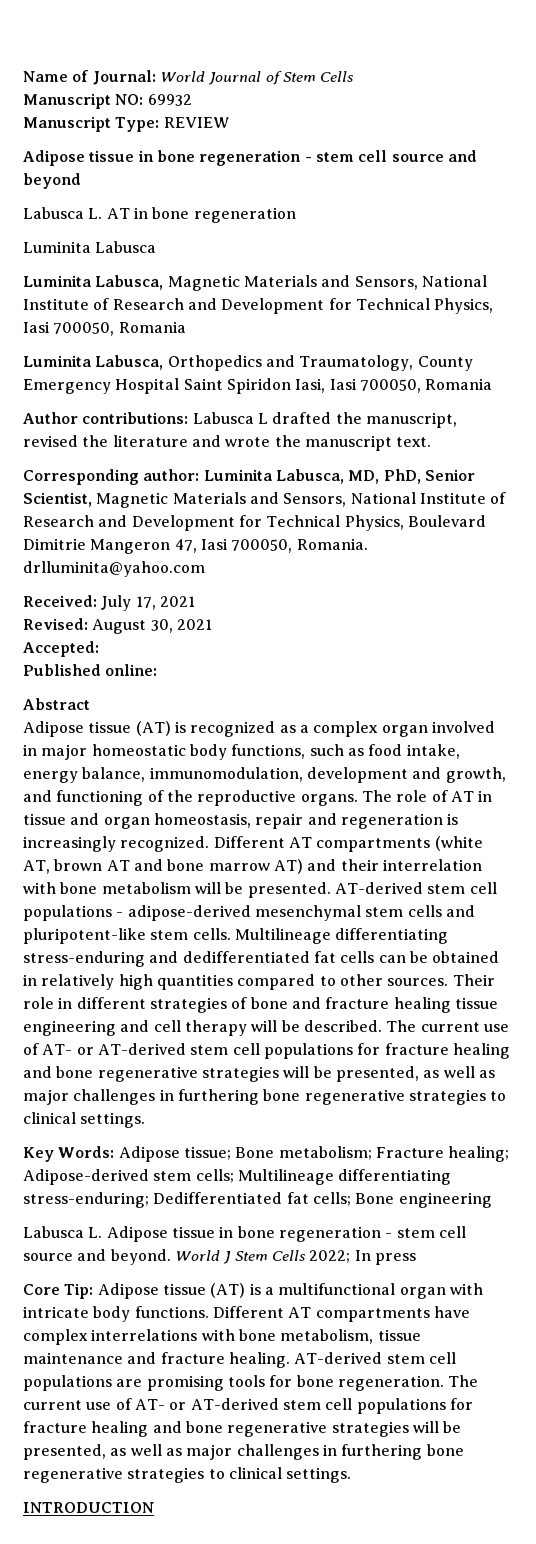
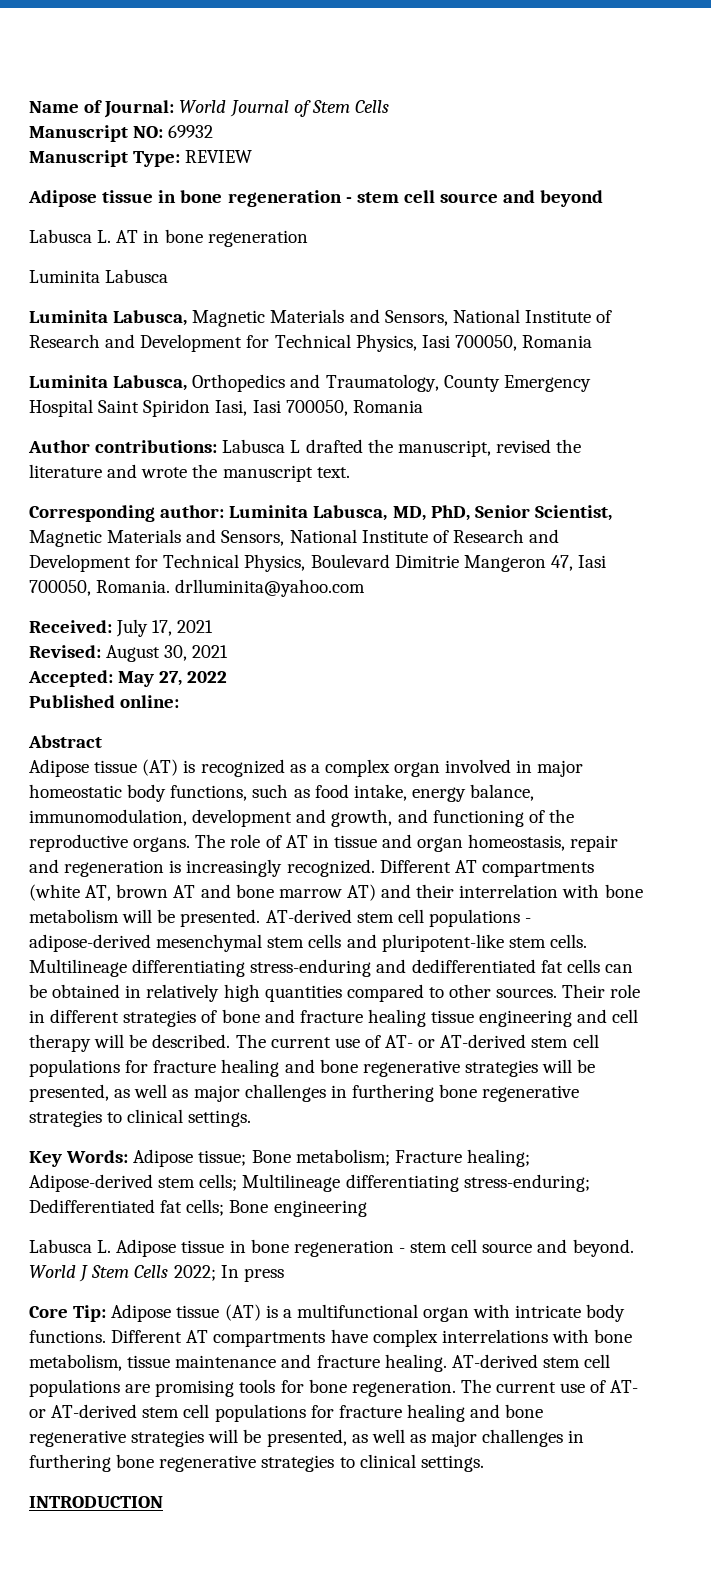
(99, 649) none -> [118,671,228,687] May 27, 2022

